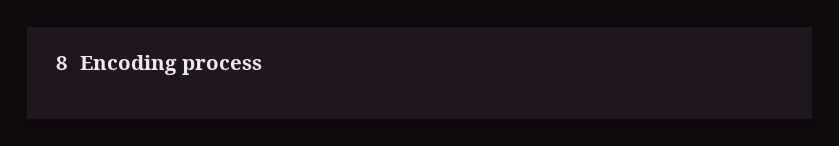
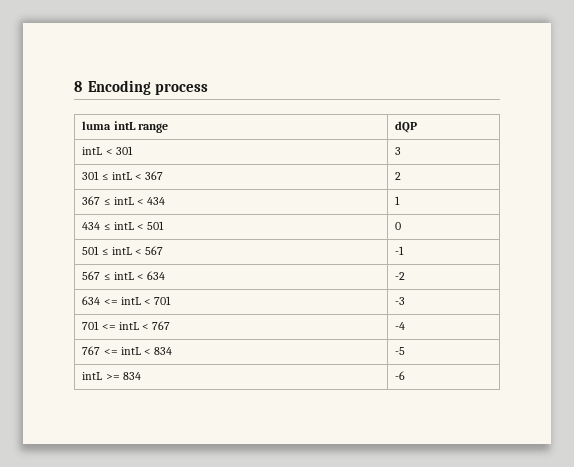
(262, 67) none -> [82,121,168,133] [395,121,418,133] [82,146,133,155] [395,147,402,155] [82,171,164,180] [395,172,402,180] [82,196,166,205] [395,196,401,205] [82,221,165,230] [395,222,402,230] [82,246,164,255] [395,246,405,255] [82,271,166,280] [395,272,406,280] [82,296,172,305] [395,297,406,305] [82,321,171,330] [395,322,406,330] [82,346,173,355] [395,347,406,355] [82,372,141,380] [395,371,406,380] // luma intL range | dQP // intL < 301 | 3 // 301 ≤ intL < 367 | 2 // 367 ≤ intL < 434 | 1 // 434 ≤ intL < 501 | 0 // 501 ≤ intL < 567 | -1 // 567 ≤ intL < 634 | -2 // 634 <= intL < 701 | -3 // 701 <= intL < 767 | -4 // 767 <= intL < 834 | -5 // intL >= 834 | -6

